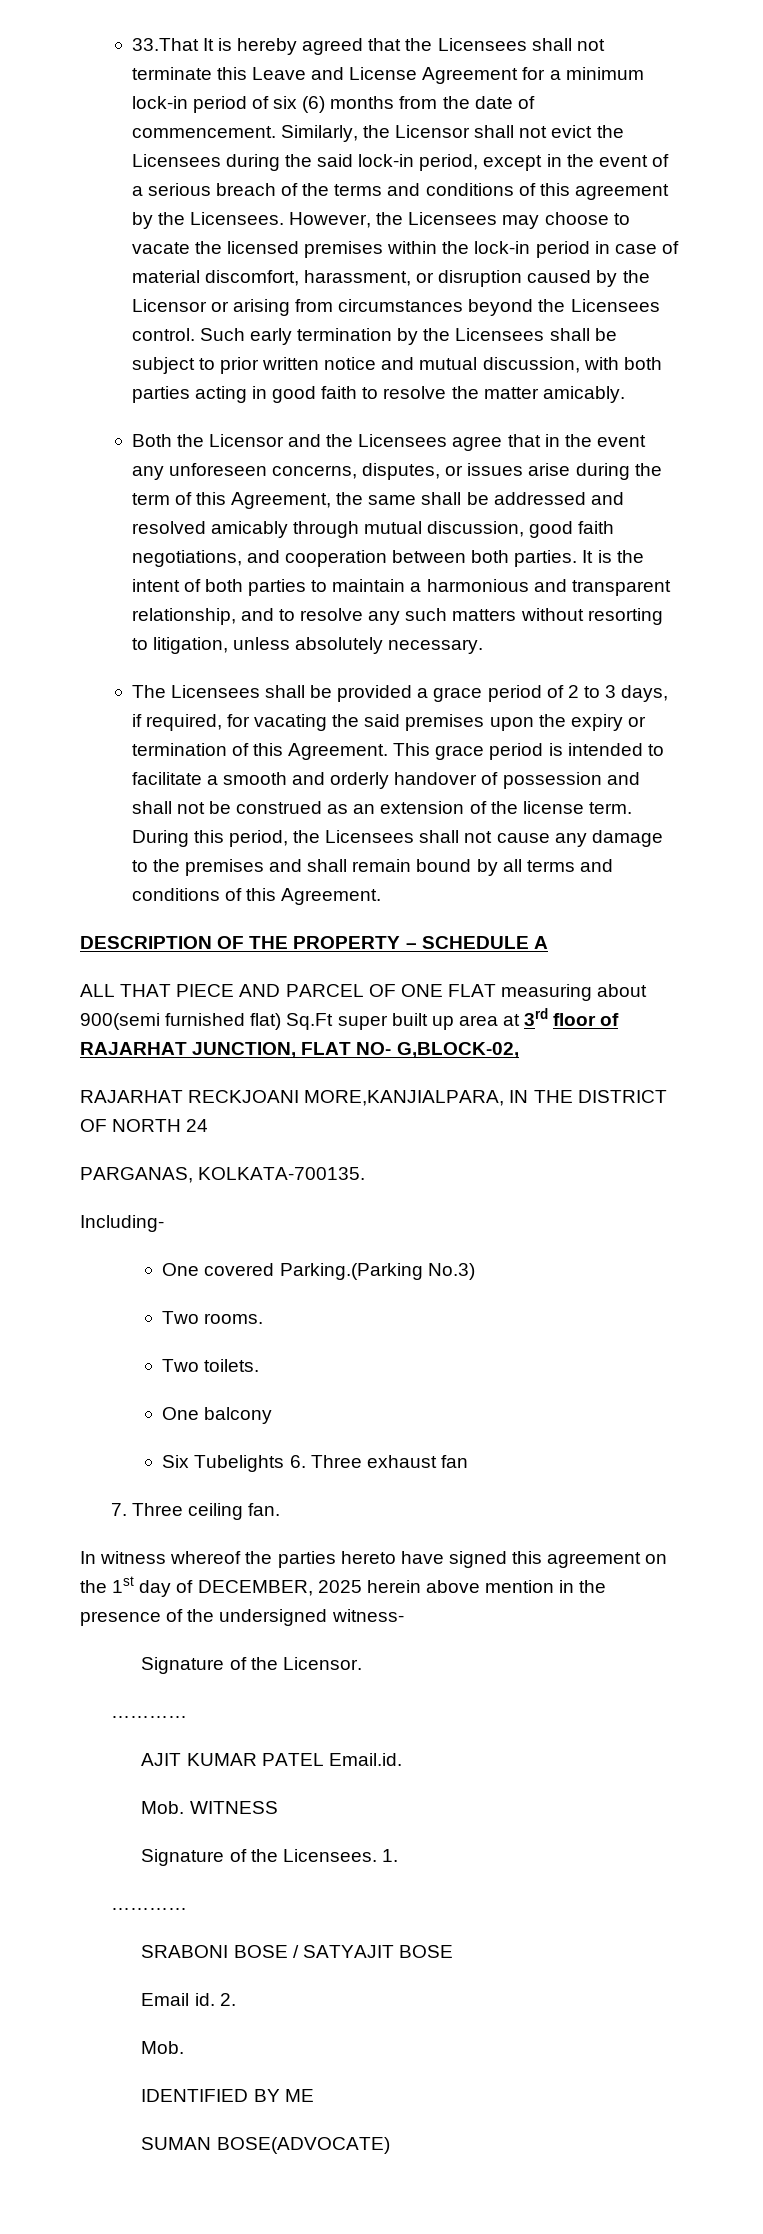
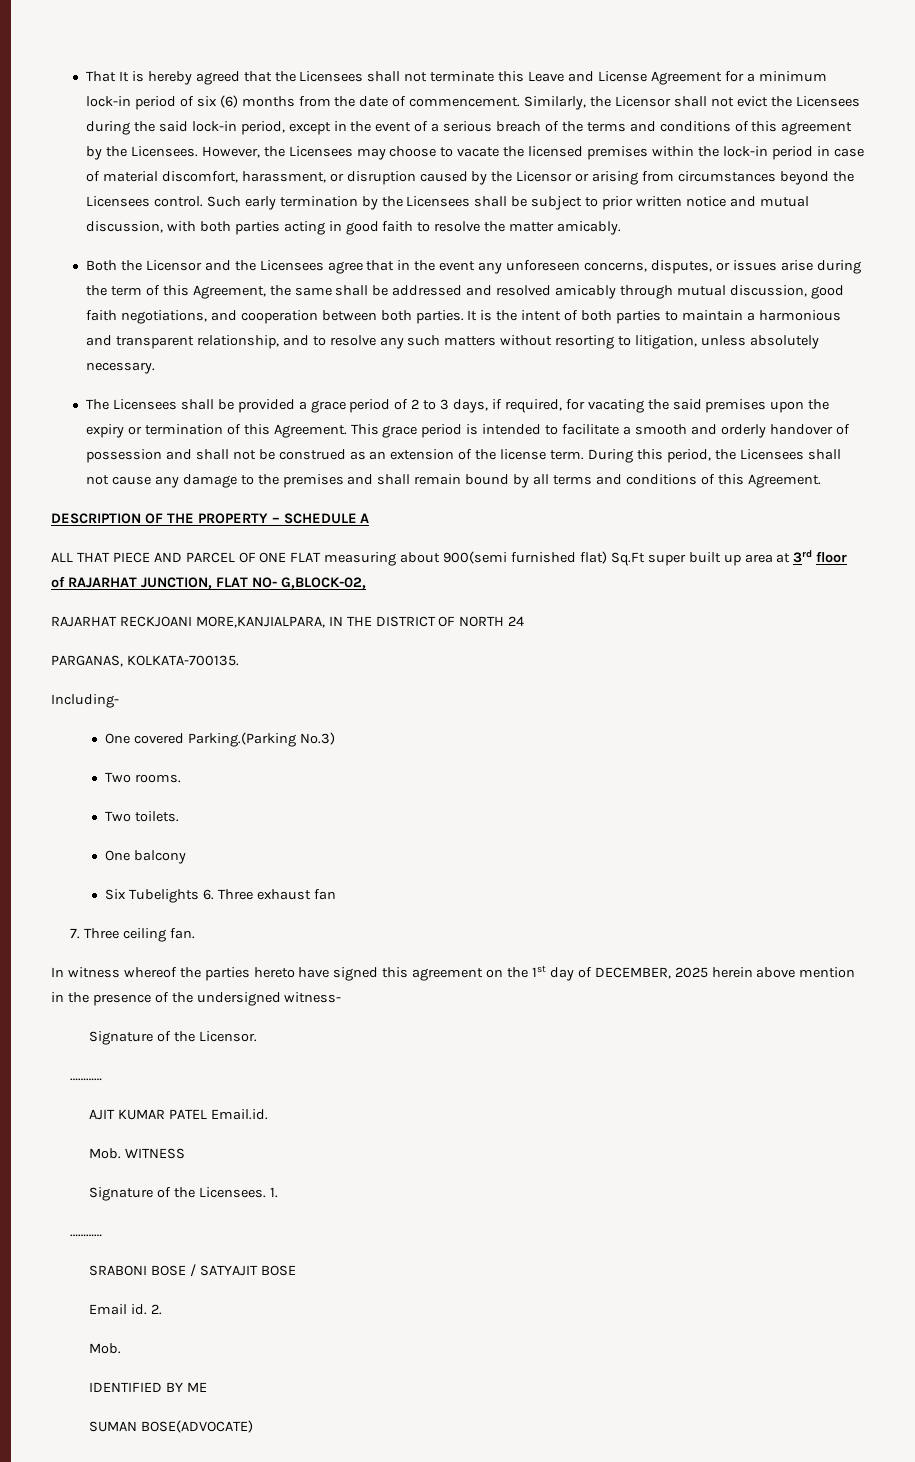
[131,38,199,51] 33.That -> [86,71,117,82] That

